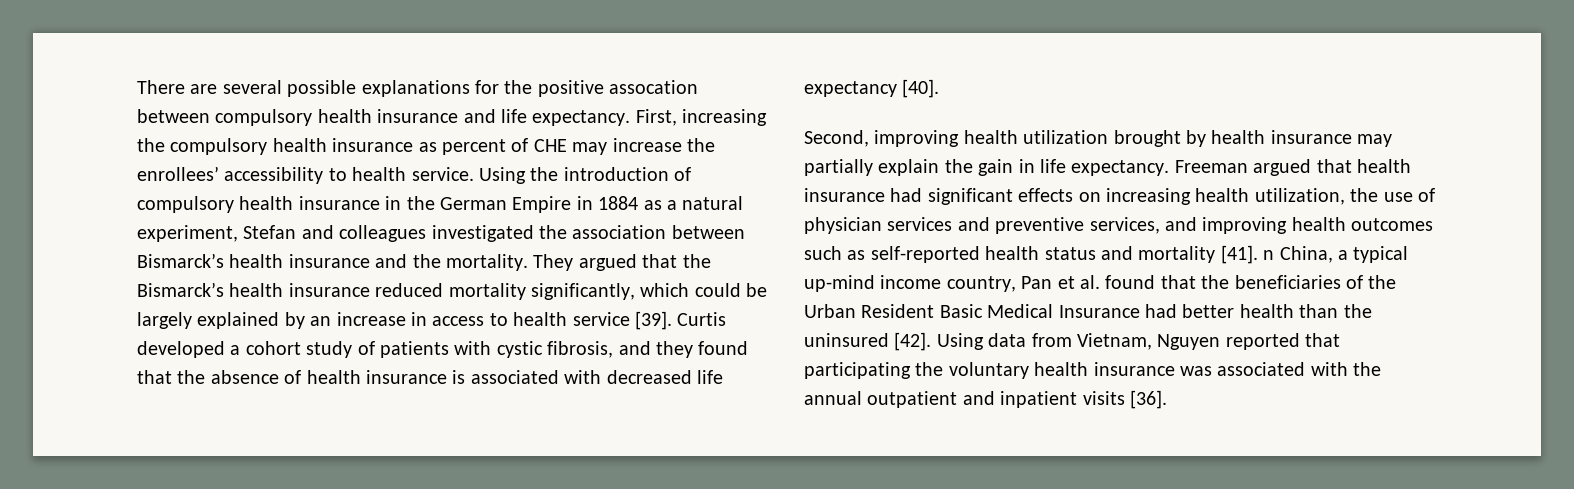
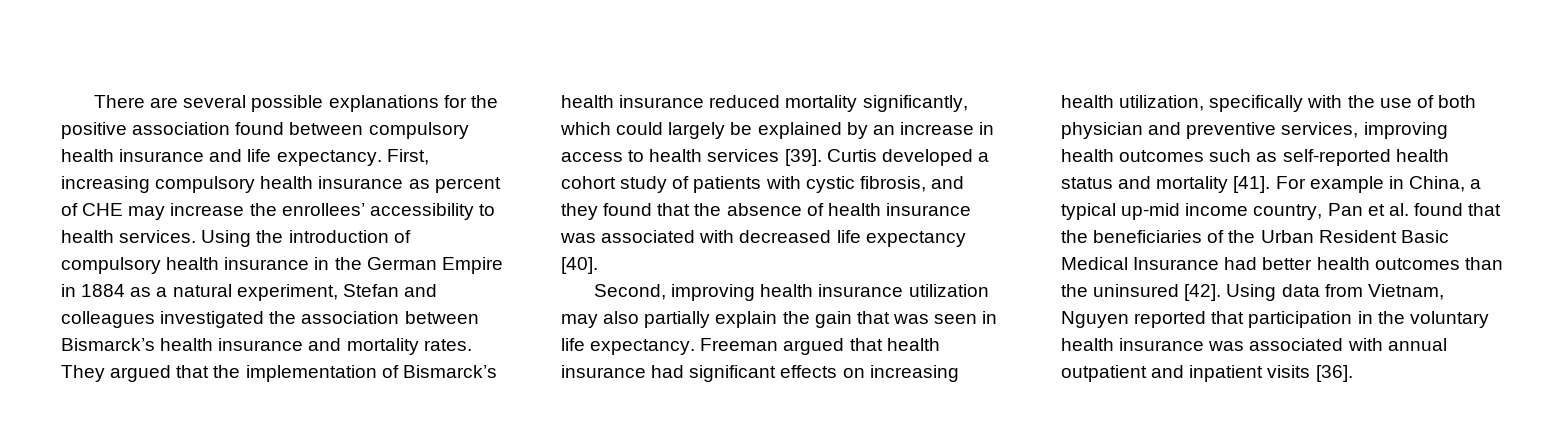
[609,80,699,94] assocation -> [132,122,285,135] association found
[137,138,165,152] the -> (150, 184) none
[411,167,474,181] service. -> [119,230,197,243] services.
[412,254,528,271] the mortality. -> [346,338,472,355] mortality rates.
(711, 261) none -> [245,365,399,382] implementation of
[746,283,768,297] [137,312,192,329] be largely -> [668,122,753,139] largely be
[572,312,630,326] service -> [707,149,780,162] services
[452,370,466,384] is -> [560,233,596,243] was
[1023,130,1393,147] utilization brought by health insurance may -> [818,284,989,297] [561,311,640,328] insurance utilization may also
(1014, 167) none -> [856,311,978,324] that was seen
(1345, 196) none -> [1209,95,1343,112] specifically with
[804,217,953,234] physician services -> [1437,95,1476,108] [1061,122,1143,139] both physician
[1165,217,1197,231] and -> (1359, 130) none
[1263,250,1275,260] n -> [1275,176,1404,193] For example in
[804,275,875,292] up-mind -> [1121,203,1181,220] up-mid
(1294, 311) none -> [1374,258,1460,270] outcomes
[804,362,911,379] participating -> [1248,311,1373,328] participation in
[1353,362,1382,376] the -> (1383, 344) none

